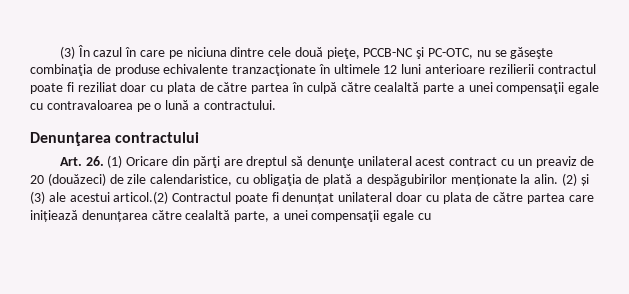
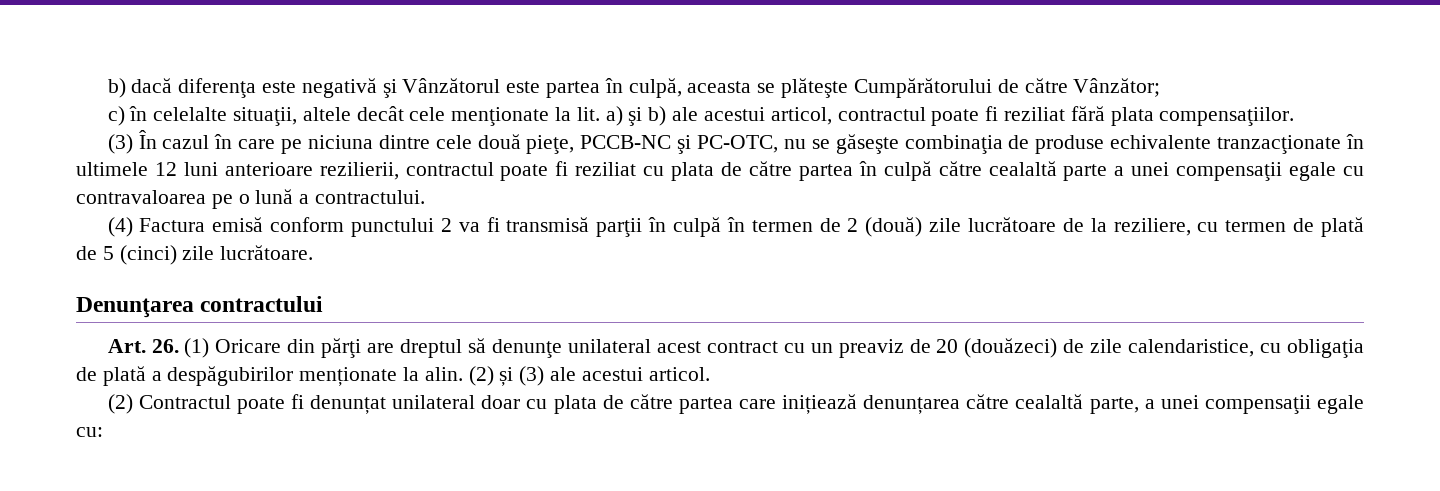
(59, 52) none -> [107,78,1161,98] [107,106,1295,126] b) dacă diferenţa este negativă şi Vânzătorul este partea în culpă, aceasta se plăteşte Cumpărătorului de către Vânzător; // c) în celelalte situaţii, altele decât cele menţionate la lit. a) şi b) ale acestui articol, contractul poate fi reziliat fără plata compensaţiilor. //
[488,64,596,74] [30,82,147,94] rezilierii contractul poate fi reziliat doar -> [319,161,637,181] rezilierii, contractul poate fi reziliat
(276, 105) none -> [107,217,1364,237] [76,245,314,265] // (4) Factura emisă conform punctului 2 va fi transmisă parţii în culpă în termen de 2 (două) zile lucrătoare de la reziliere, cu termen de plată de 5 (cinci) zile lucrătoare.
[113,191,169,204] articol.(2) -> [648,367,710,381] [107,394,133,414] articol. // (2)
[418,213,432,220] cu -> [76,427,103,437] cu:

